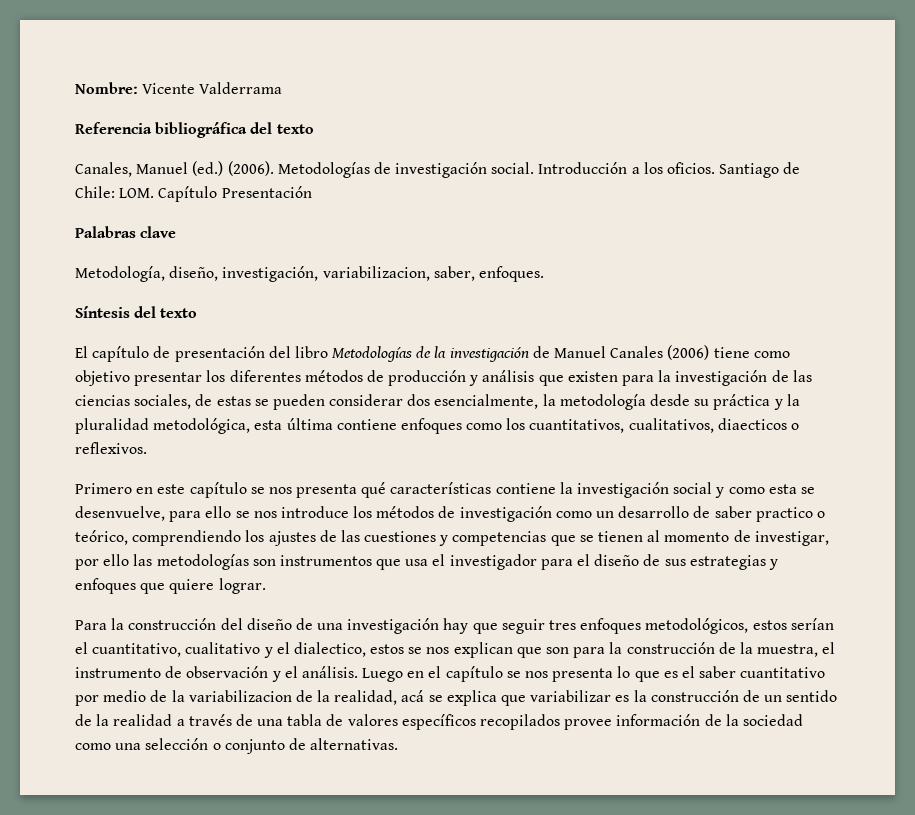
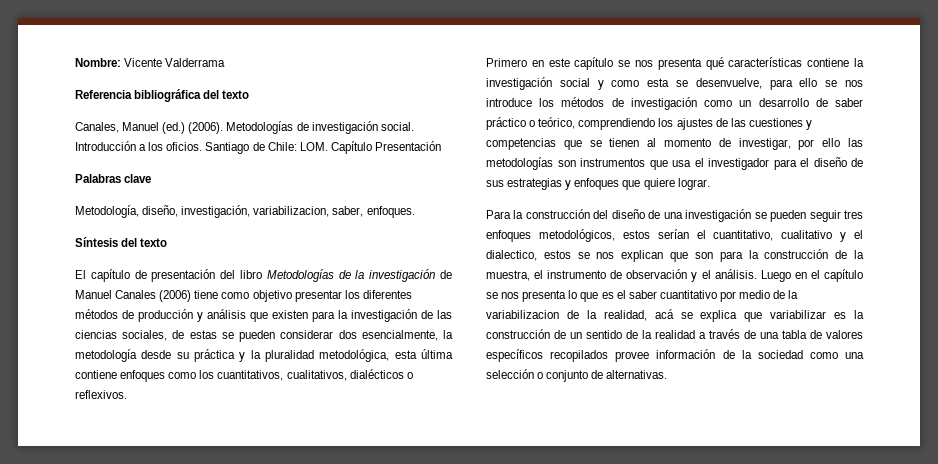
[717,418,787,430] diaecticos -> [349,369,404,379] dialécticos
[755,507,813,522] practico -> [486,117,526,130] práctico
[443,618,498,634] hay que -> [754,210,807,222] se pueden

